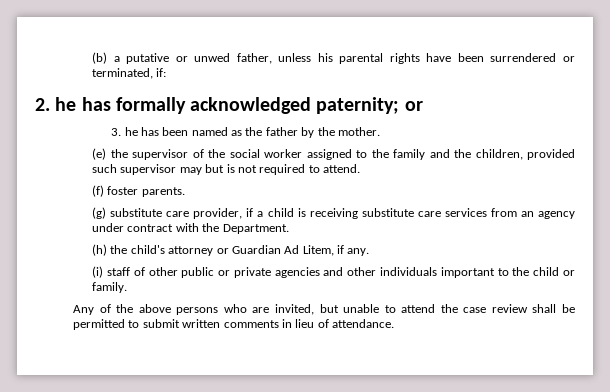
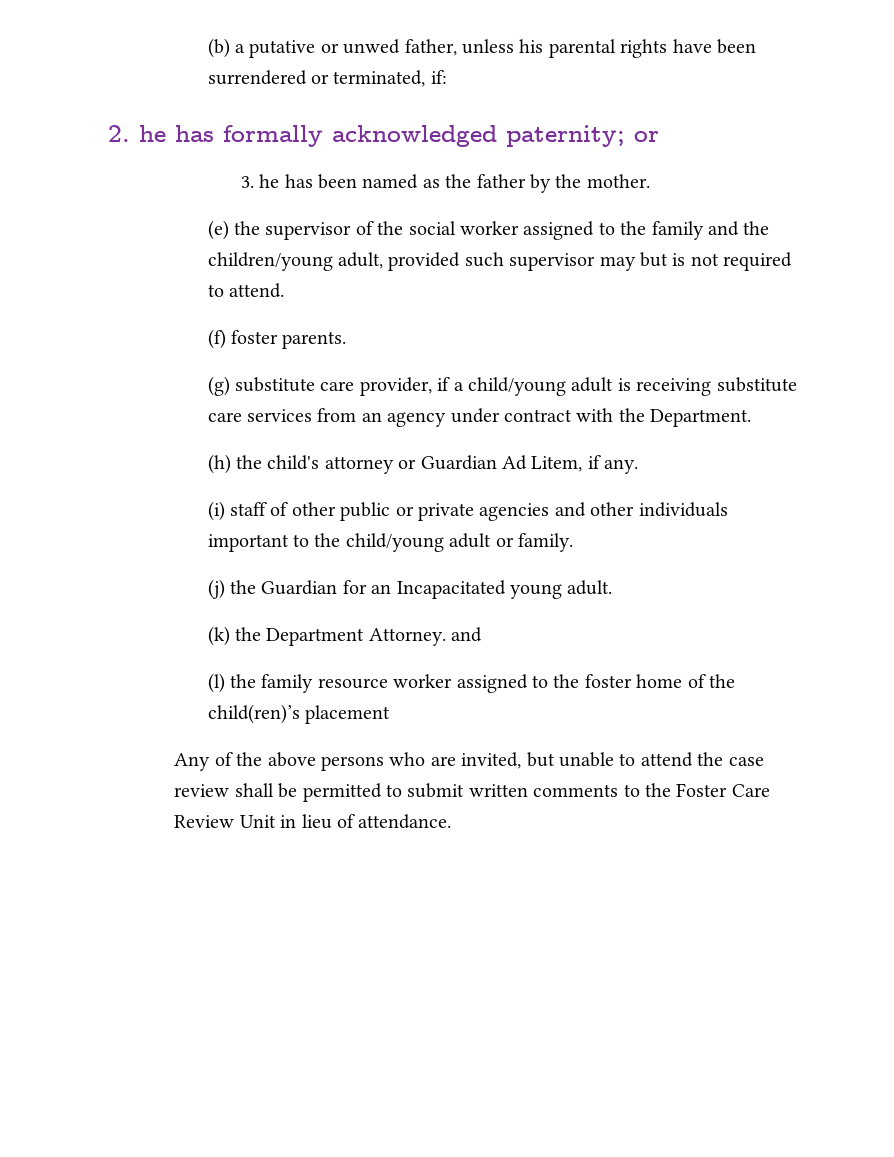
[475,149,523,160] children, -> [207,252,383,271] children/young adult,
[267,208,294,217] child -> [467,377,614,396] child/young adult
[533,267,560,276] child -> [345,533,492,552] child/young adult
(128, 287) none -> [207,579,613,599] [207,626,483,646] [207,673,735,693] [207,704,390,724] // (j) the Guardian for an Incapacitated young adult. // (k) the Department Attorney. and // (l) the family resource worker assigned to the foster home of the child(ren)’s placement
(279, 324) none -> [623,783,770,797] [174,815,276,828] to the Foster Care Review Unit

